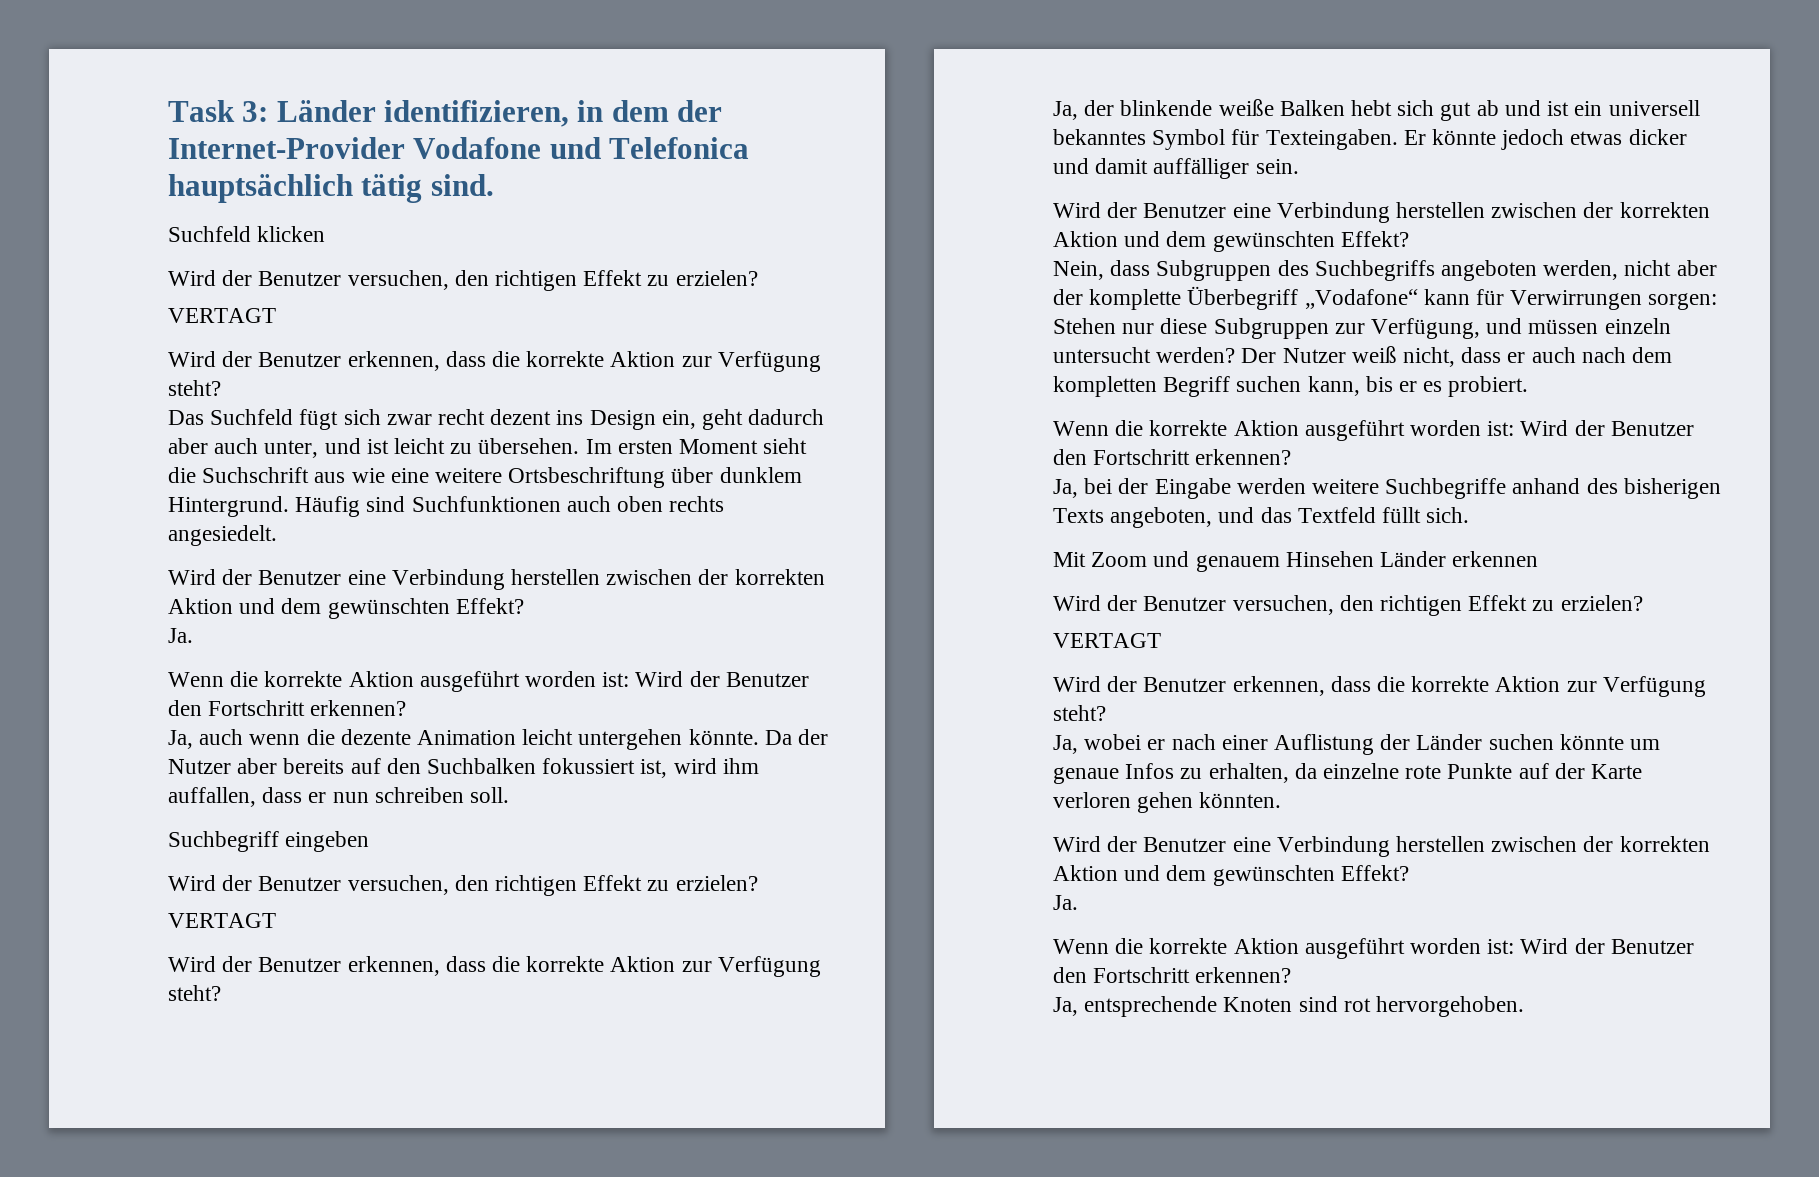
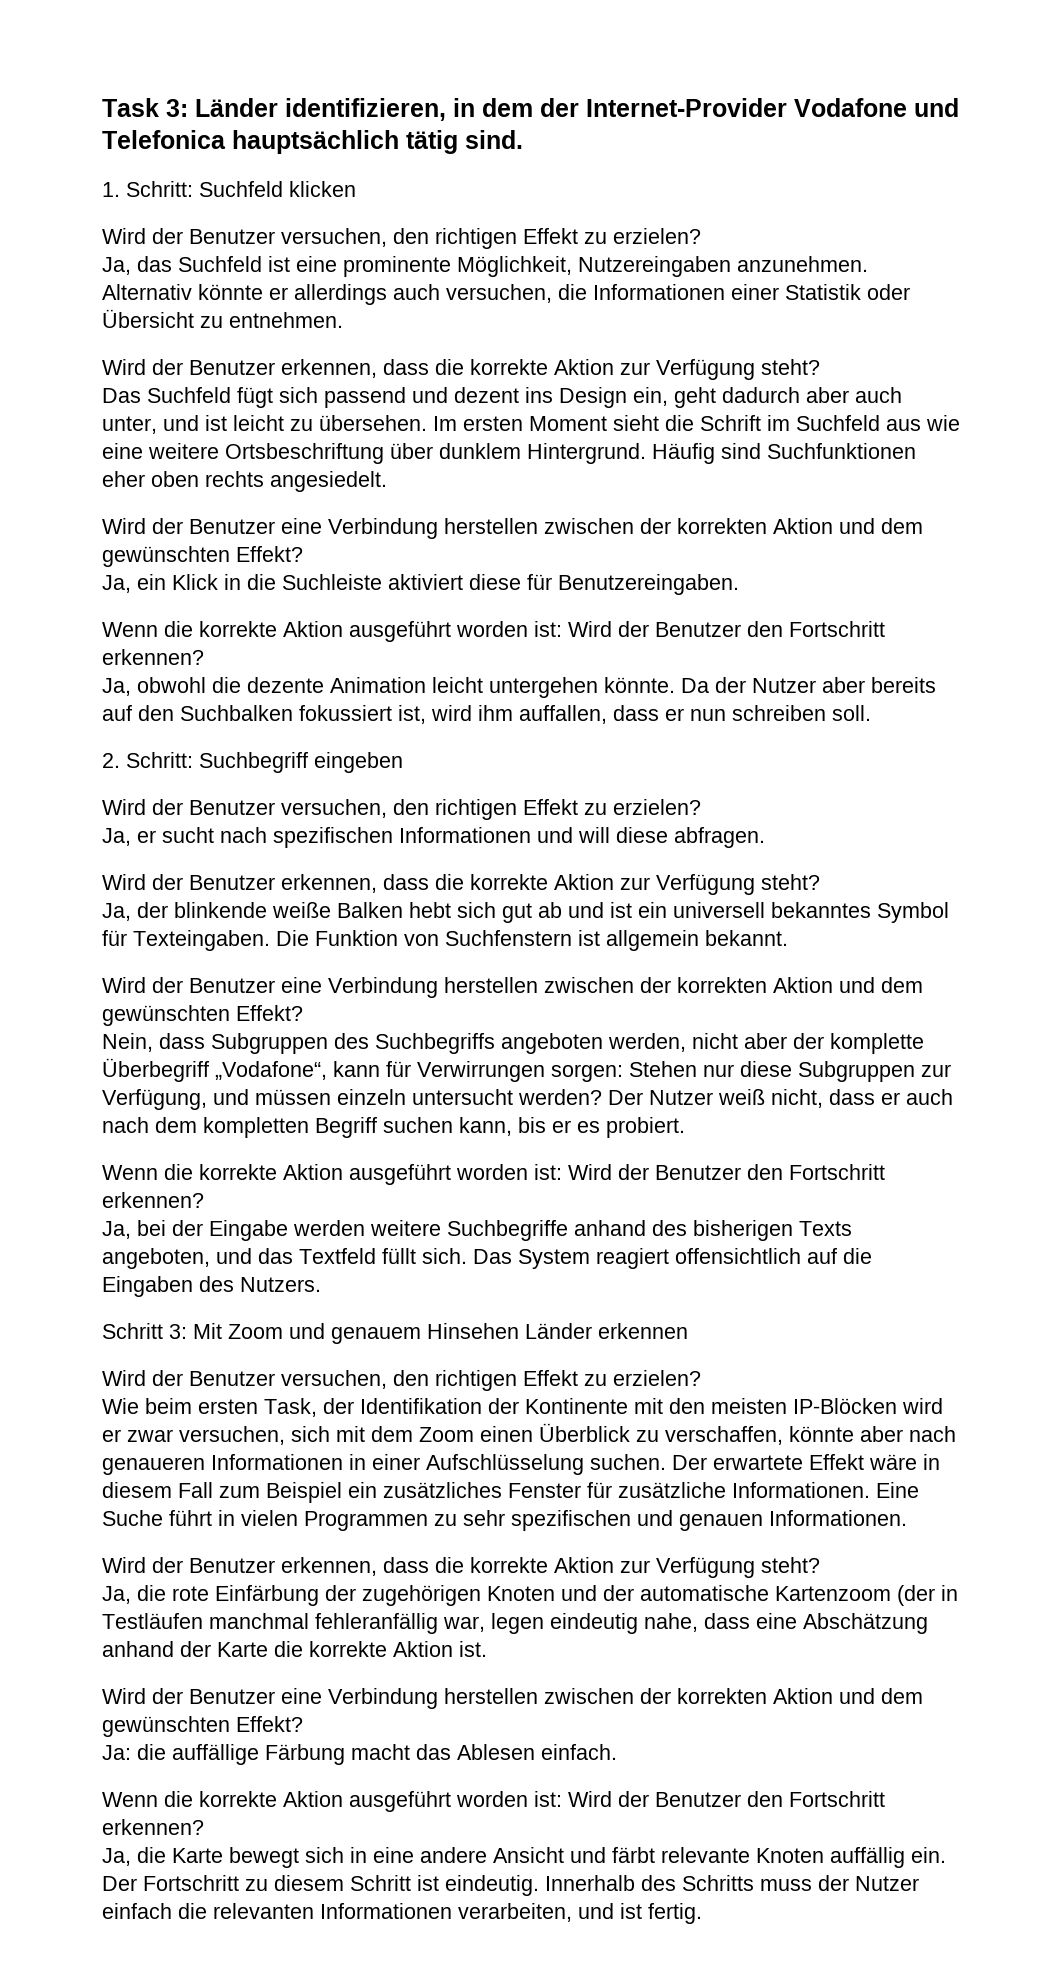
(494, 185) none -> [102,181,193,197] 1. Schritt:
[168,308,276,323] VERTAGT -> [102,256,868,277] [102,284,910,305] [102,309,343,328] Ja, das Suchfeld ist eine prominente Möglichkeit, Nutzereingaben anzunehmen. Alternativ könnte er allerdings auch versuchen, die Informationen einer Statistik oder Übersicht zu entnehmen.
[386,409,486,425] zwar recht -> [324,387,448,408] passend und
[202,467,310,483] Suchschrift -> [700,415,880,431] Schrift im Suchfeld
[566,496,611,512] auch -> [102,471,145,487] eher
[168,628,193,643] Ja. -> [102,574,739,595] Ja, ein Klick in die Suchleiste aktiviert diese für Benutzereingaben.
[199,729,301,745] auch wenn -> [137,677,206,693] obwohl
(510, 795) none -> [102,752,193,768] 2. Schritt:
[168,913,276,928] VERTAGT -> [102,827,765,848] Ja, er sucht nach spezifischen Informationen und will diese abfragen.
[1403,129,1687,150] [1053,158,1299,179] Er könnte jedoch etwas dicker und damit auffälliger sein. -> [276,930,788,951] Die Funktion von Suchfenstern ist allgemein bekannt.
[1304,289,1418,309] „Vodafone“ -> [215,1061,327,1080] „Vodafone“,
(1470, 515) // -> [473,1248,872,1269] [102,1276,321,1297] [102,1323,187,1339] Das System reagiert offensichtlich auf die Eingaben des Nutzers. // Schritt 3:
[1053,633,1161,648] VERTAGT -> [102,1398,943,1417] [102,1423,956,1445] [102,1454,940,1475] [102,1482,919,1503] [102,1510,907,1531] Wie beim ersten Task, der Identifikation der Kontinente mit den meisten IP-Blöcken wird er zwar versuchen, sich mit dem Zoom einen Überblick zu verschaffen, könnte aber nach genaueren Informationen in einer Aufschlüsselung suchen. Der erwartete Effekt wäre in diesem Fall zum Beispiel ein zusätzliches Fenster für zusätzliche Informationen. Eine Suche führt in vielen Programmen zu sehr spezifischen und genauen Informationen.
[1084,734,1661,755] [1053,763,1643,784] [1053,792,1282,813] wobei er nach einer Auflistung der Länder suchen könnte um genaue Infos zu erhalten, da einzelne rote Punkte auf der Karte verloren gehen könnten. -> [137,1585,958,1606] [102,1613,928,1634] [102,1641,487,1657] die rote Einfärbung der zugehörigen Knoten und der automatische Kartenzoom (der in Testläufen manchmal fehleranfällig war, legen eindeutig nahe, dass eine Abschätzung anhand der Karte die korrekte Aktion ist.
[1053,895,1078,910] Ja. -> [102,1744,617,1765] Ja: die auffällige Färbung macht das Ablesen einfach.
[1084,996,1525,1017] entsprechende Knoten sind rot hervorgehoben. -> [137,1847,946,1868] [102,1875,919,1896] [102,1903,702,1924] die Karte bewegt sich in eine andere Ansicht und färbt relevante Knoten auffällig ein. Der Fortschritt zu diesem Schritt ist eindeutig. Innerhalb des Schritts muss der Nutzer einfach die relevanten Informationen verarbeiten, und ist fertig.

